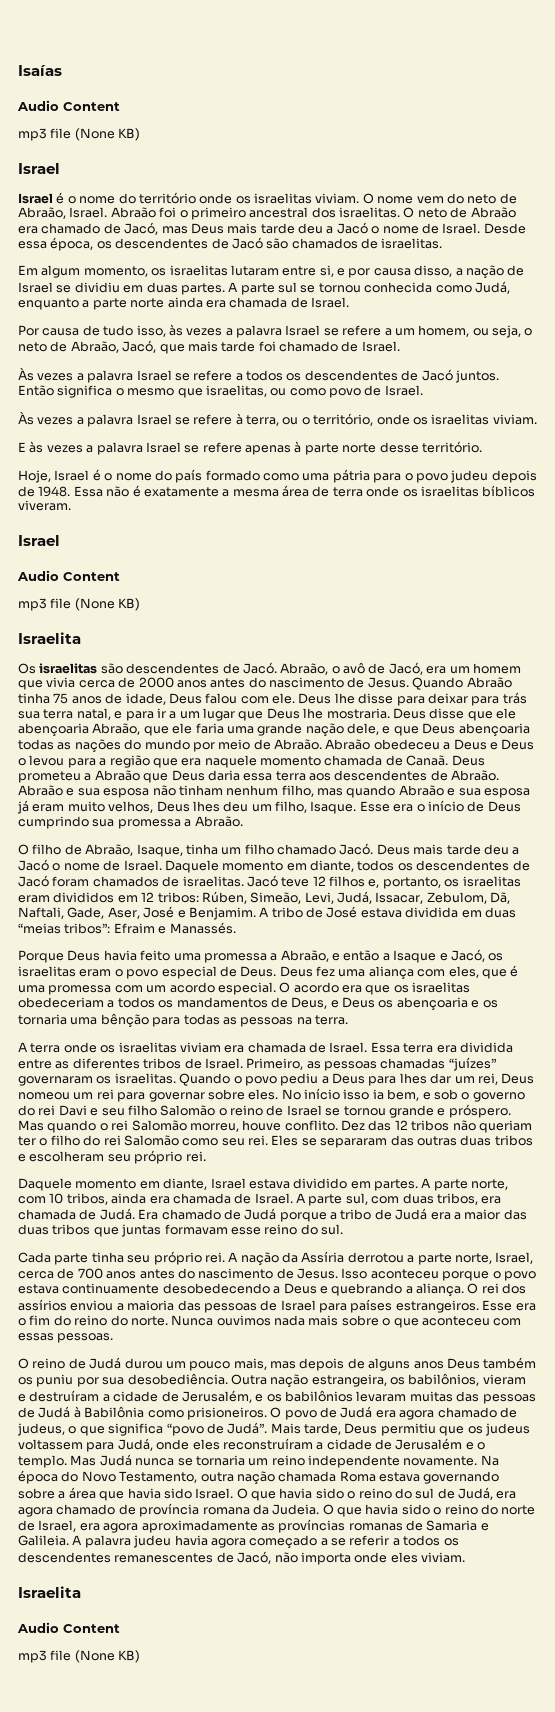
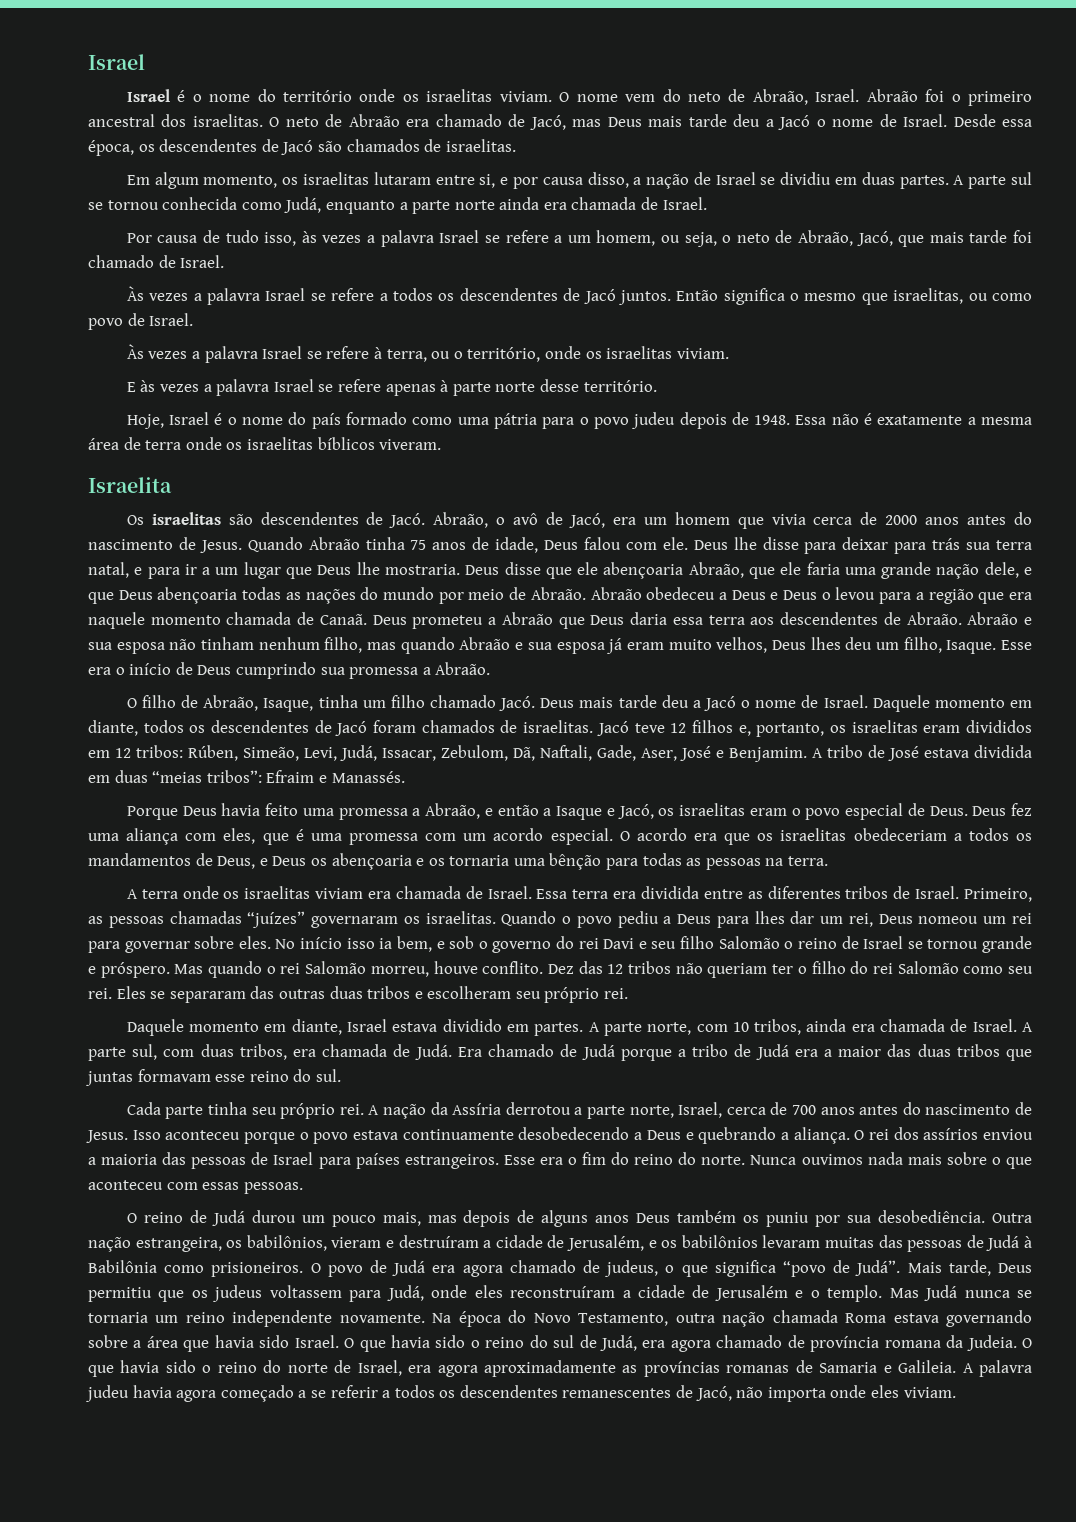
[18,65,62,76] [17,100,120,111] [18,128,141,141] Isaías // Audio Content // mp3 file (None KB) // -> (88, 62) none
[18,535,60,546] [17,570,120,581] [18,598,141,611] // Israel // Audio Content // mp3 file (None KB) -> (442, 444) none
[18,1586,81,1598] [17,1622,120,1633] [18,1650,141,1663] // Israelita // Audio Content // mp3 file (None KB) -> (956, 1392) none

